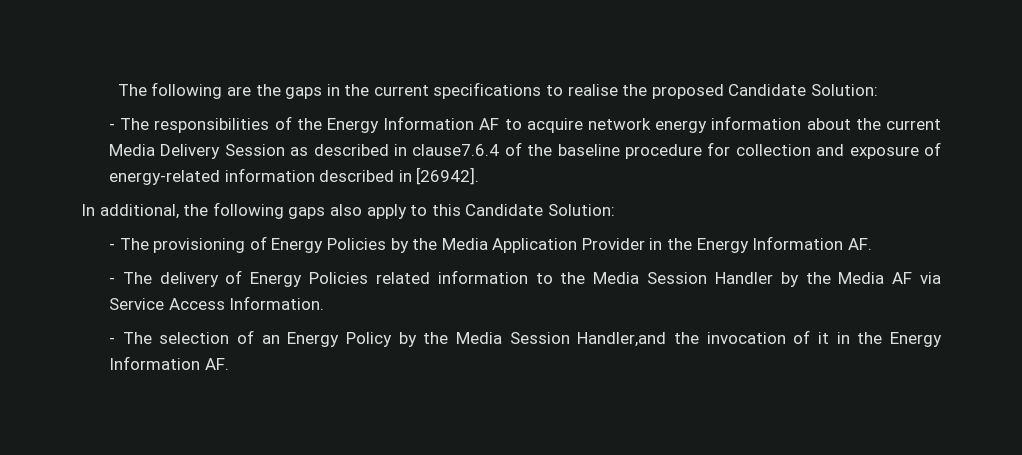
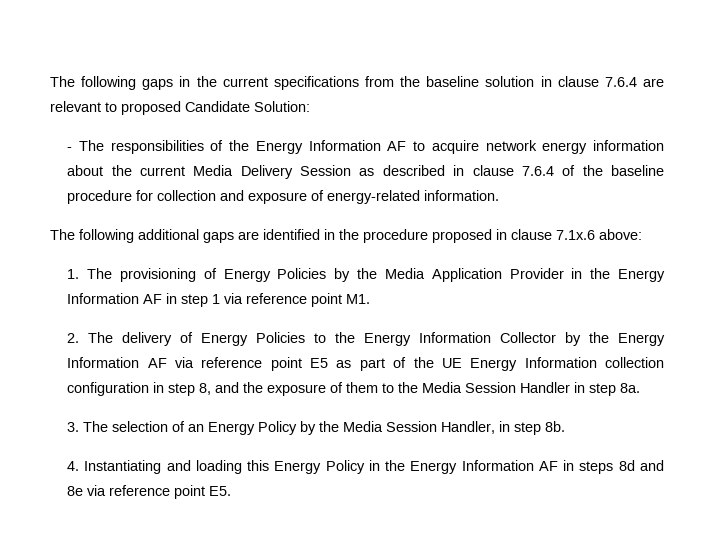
[117,82,281,99] The following are the -> [50,76,137,90] The following
[546,84,648,96] to realise the -> [365,76,664,87] [50,101,117,112] from the baseline solution in clause 7.6.4 are relevant to
[412,144,500,156] clause7.6.4 -> [472,165,554,176] clause 7.6.4
[224,167,480,185] [81,202,615,219] [108,243,115,250] information described in [26942]. // In additional, the following gaps also apply to this Candidate Solution: // - -> [424,190,500,201] [50,229,642,243] [67,269,80,279] information. // The following additional gaps are identified in the procedure proposed in clause 7.1x.6 above: // 1.
[847,238,872,250] [108,277,115,284] AF. // - -> [143,293,371,307] [67,333,80,343] AF in step 1 via reference point M1. // 2.
[375,270,528,284] related information -> [314,332,665,346] [67,357,664,371] [67,382,379,396] to the Energy Information Collector by the Energy Information AF via reference point E5 as part of the UE Energy Information collection configuration in step 8, and the exposure of them
[780,272,942,287] [108,296,325,310] [108,337,115,344] by the Media AF via Service Access Information. // - -> [574,382,641,396] [67,422,80,432] in step 8a. // 3.
[577,330,943,347] [108,356,229,370] Handler,and the invocation of it in the Energy Information AF. -> [441,421,566,435] [67,460,665,474] [67,485,232,499] Handler, in step 8b. // 4. Instantiating and loading this Energy Policy in the Energy Information AF in steps 8d and 8e via reference point E5.

